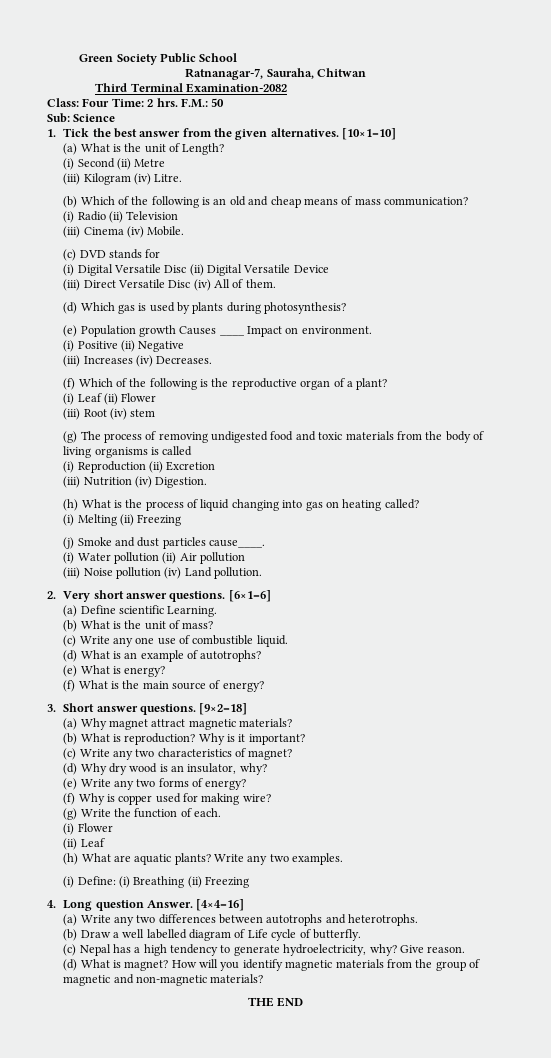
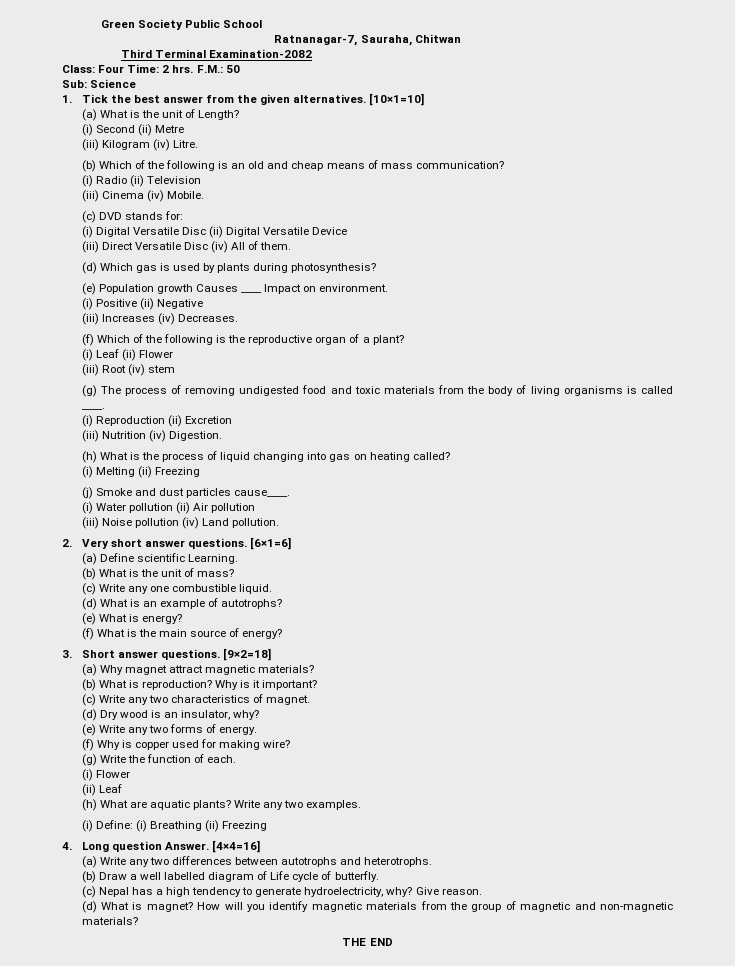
[145,249,161,258] for -> [164,211,183,220] for:
(193, 451) none -> [81,408,105,410] ____.
[157,635,191,645] use of -> (169, 589) none
[248,749,293,760] [63,763,127,775] magnet? // (d) Why dry -> [266,695,311,705] [81,709,118,721] magnet. // (d) Dry
[205,779,247,790] energy? -> [219,726,258,735] energy.

